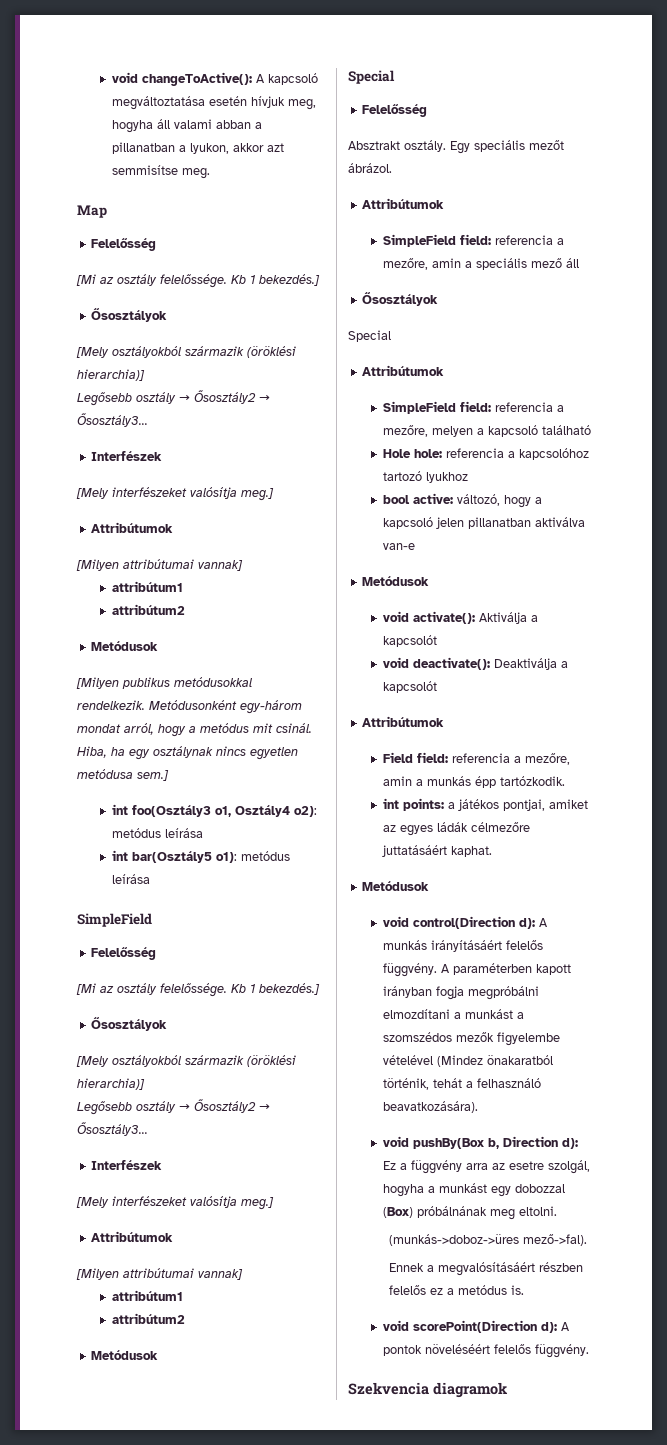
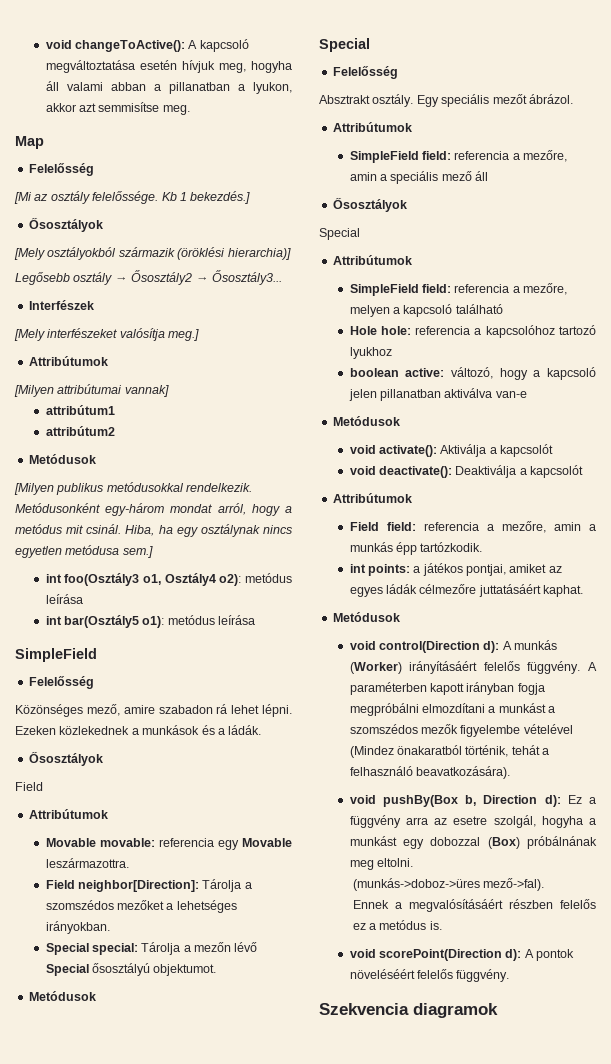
[76,983,320,997] [91,1017,168,1031] [76,1055,296,1067] [77,1078,145,1090] [77,1099,270,1115] [77,1122,148,1136] [91,1160,163,1170] [76,1196,274,1210] [91,1231,174,1242] [76,1268,243,1280] [111,1290,183,1301] [111,1313,185,1324] [Mi az osztály felelőssége. Kb 1 bekezdés.] // Ősosztályok // [Mely osztályokból származik (öröklési hierarchia)] // Legősebb osztály → Ősosztály2 → Ősosztály3... // Interfészek // [Mely interfészeket valósítja meg.] // Attribútumok // [Milyen attribútumai vannak] // attribútum1 // attribútum2 -> [15,704,292,717] [15,725,262,735] [28,751,103,766] [15,782,43,791] [28,809,108,819] [45,838,292,850] [45,858,129,868] [45,879,252,892] [45,900,237,913] [45,921,110,934] [45,942,258,955] [45,963,217,976] Közönséges mező, amire szabadon rá lehet lépni. Ezeken közlekednek a munkások és a ládák. // Ősosztályok // Field // Attribútumok // Movable movable: referencia egy Movable leszármazottra. // Field neighbor[Direction]: Tárolja a szomszédos mezőket a lehetséges irányokban. // Special special: Tárolja a mezőn lévő Special ősosztályú objektumot.
[382,495,410,504] bool -> [349,368,399,377] boolean
(427, 945) none -> [349,662,402,674] (Worker)

